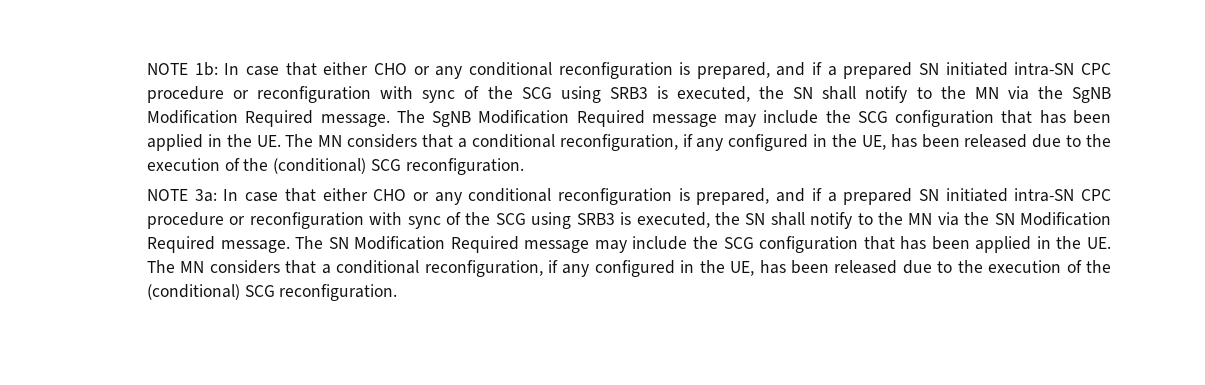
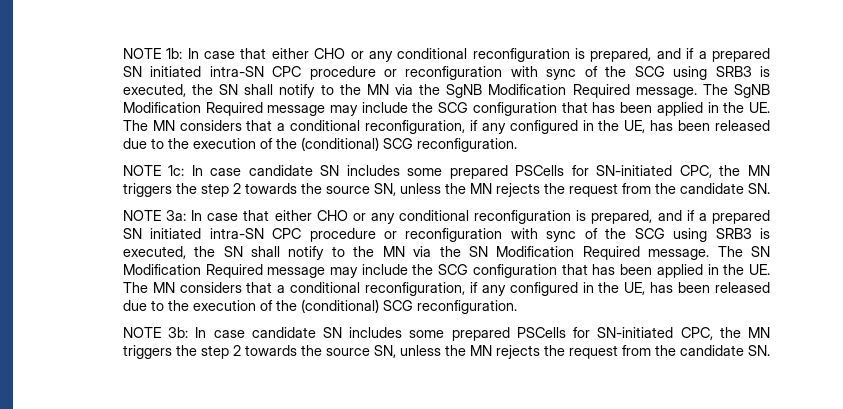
(524, 166) none -> [122,165,770,179] [122,183,770,197] // NOTE 1c: In case candidate SN includes some prepared PSCells for SN-initiated CPC, the MN triggers the step 2 towards the source SN, unless the MN rejects the request from the candidate SN.
(398, 292) none -> [122,327,771,341] [122,345,770,359] // NOTE 3b: In case candidate SN includes some prepared PSCells for SN-initiated CPC, the MN triggers the step 2 towards the source SN, unless the MN rejects the request from the candidate SN.

